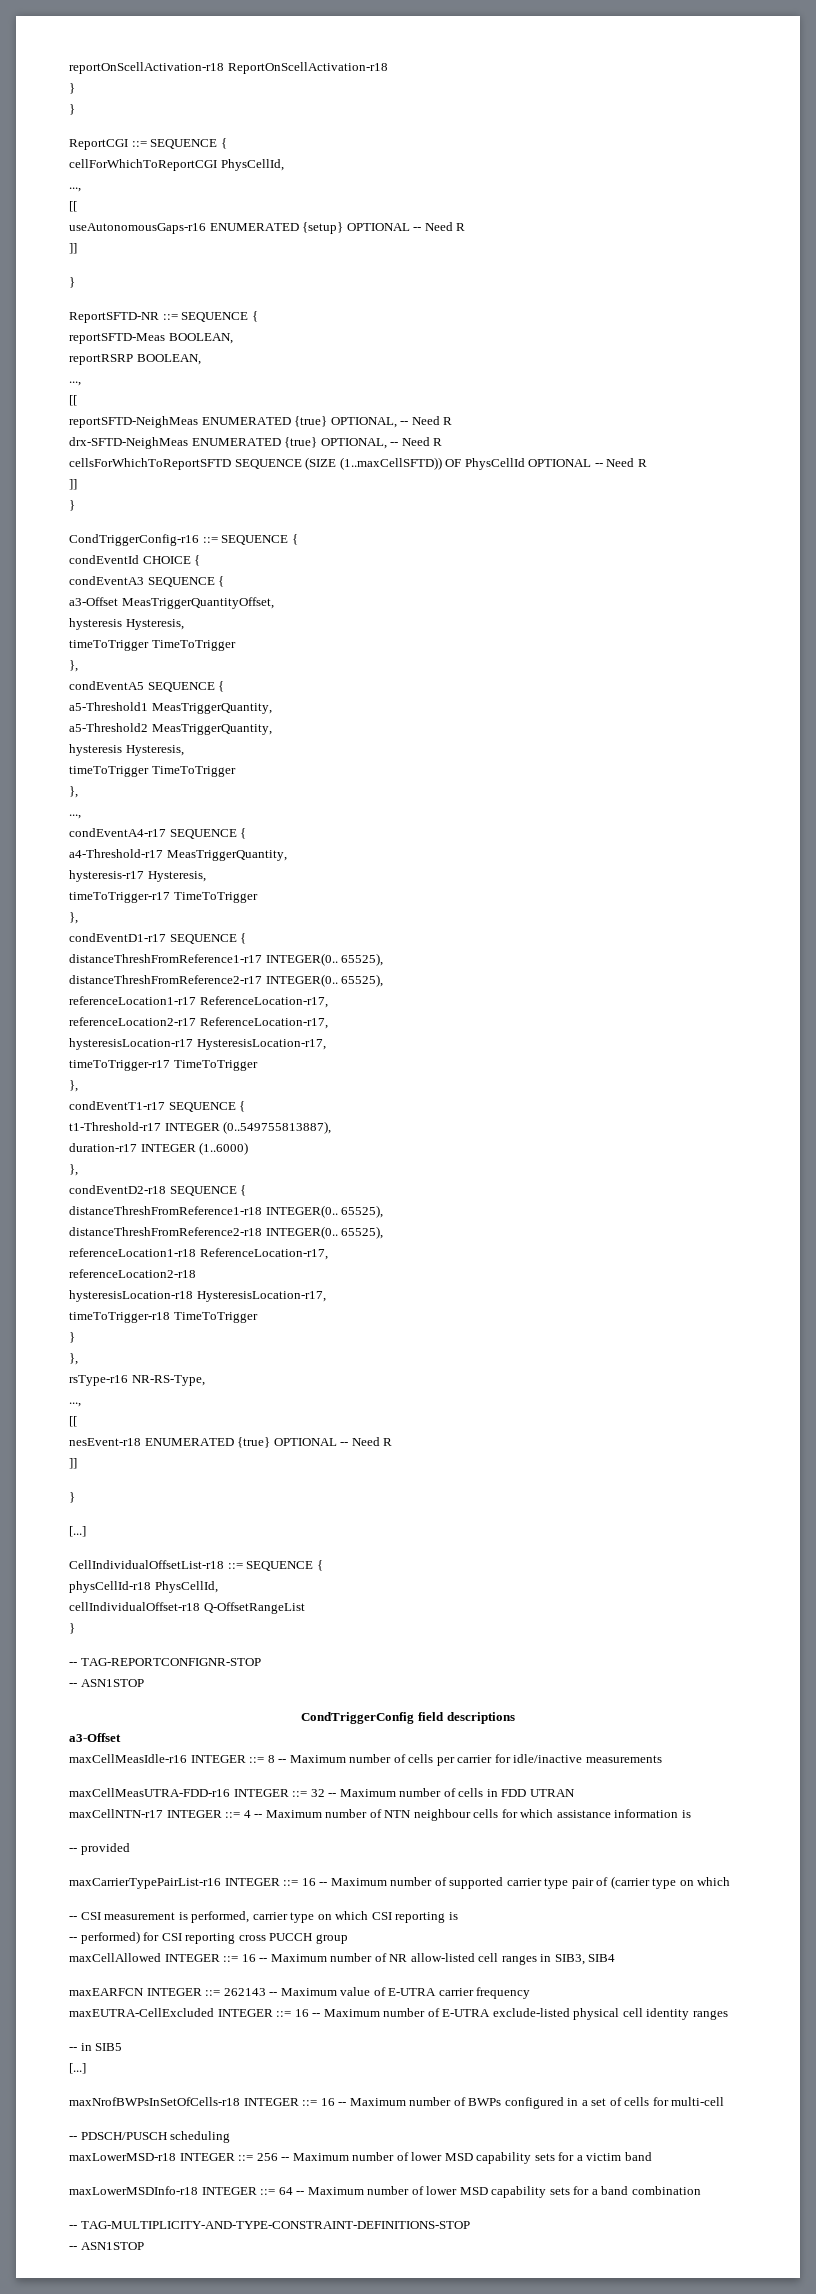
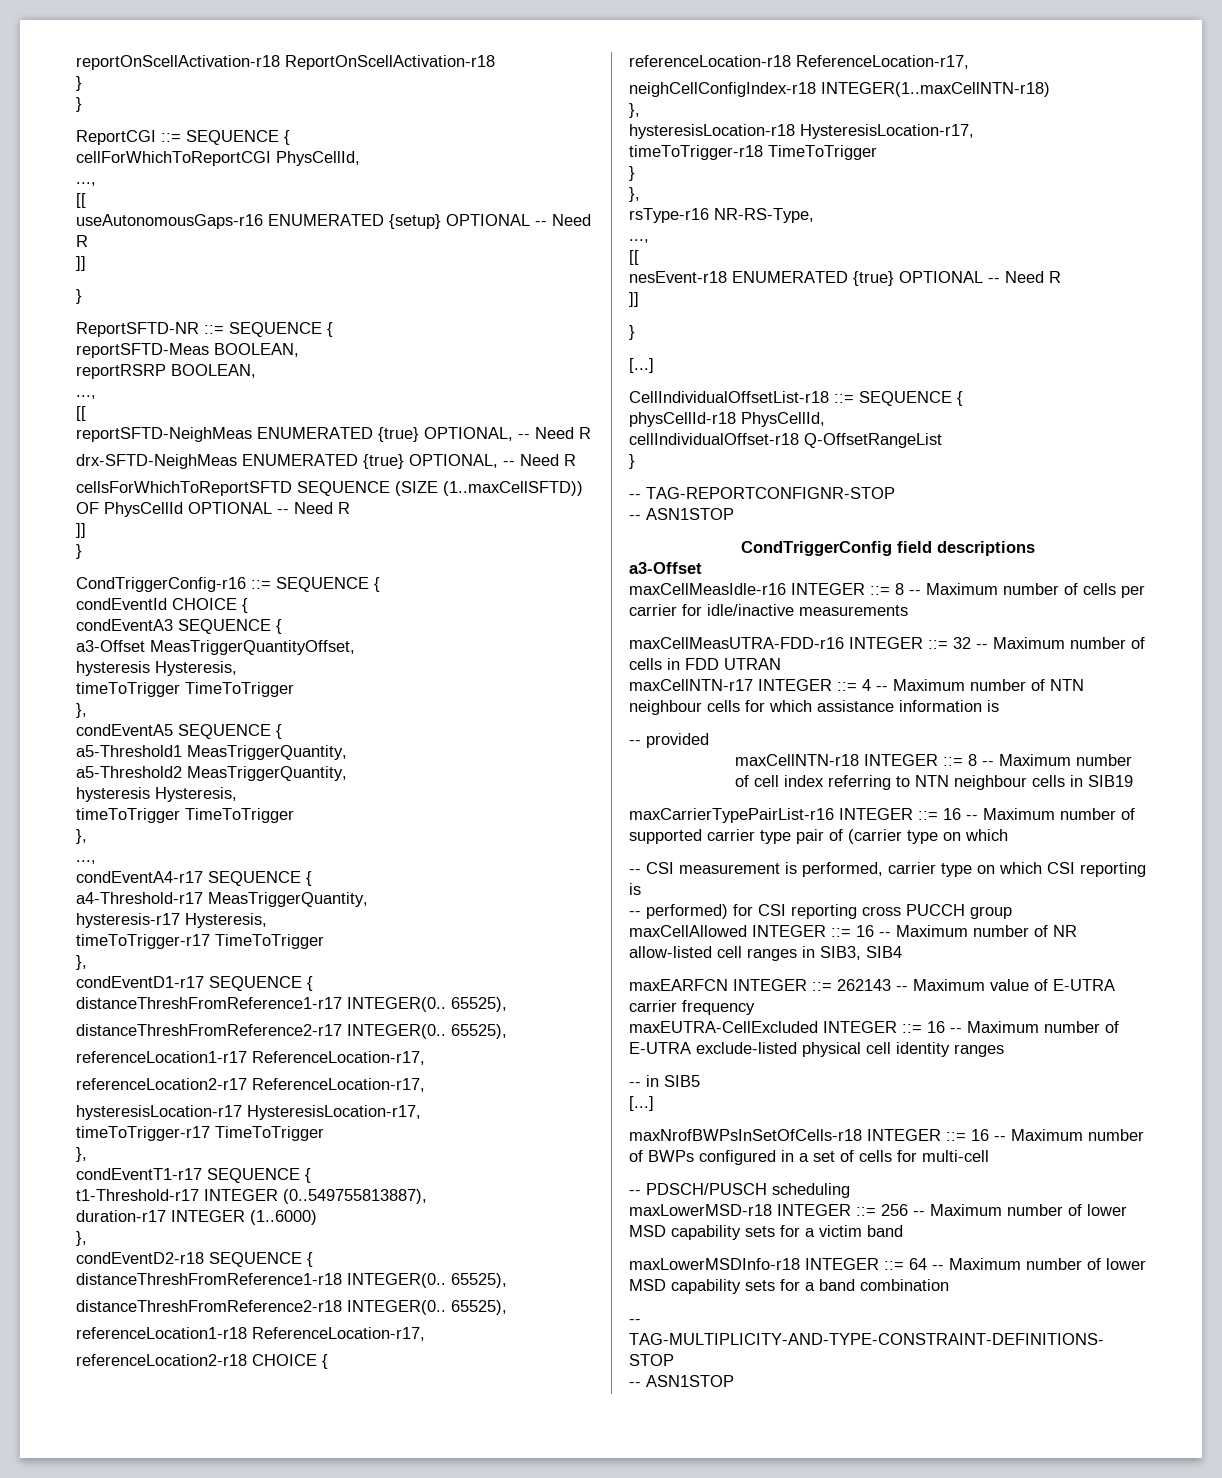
(196, 1273) none -> [252,1354,328,1369] [629,55,969,69] [629,82,1050,97] [629,103,640,118] CHOICE { // referenceLocation-r18 ReferenceLocation-r17, // neighCellConfigIndex-r18 INTEGER(1..maxCellNTN-r18) // },
(130, 1849) none -> [734,754,1132,766] [734,775,1133,790] // maxCellNTN-r18 INTEGER ::= 8 -- Maximum number of cell index referring to NTN neighbour cells in SIB19

